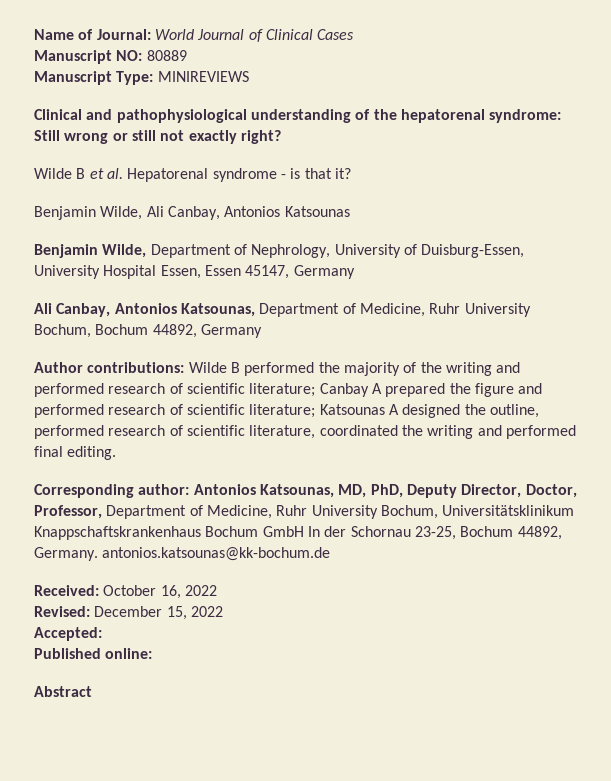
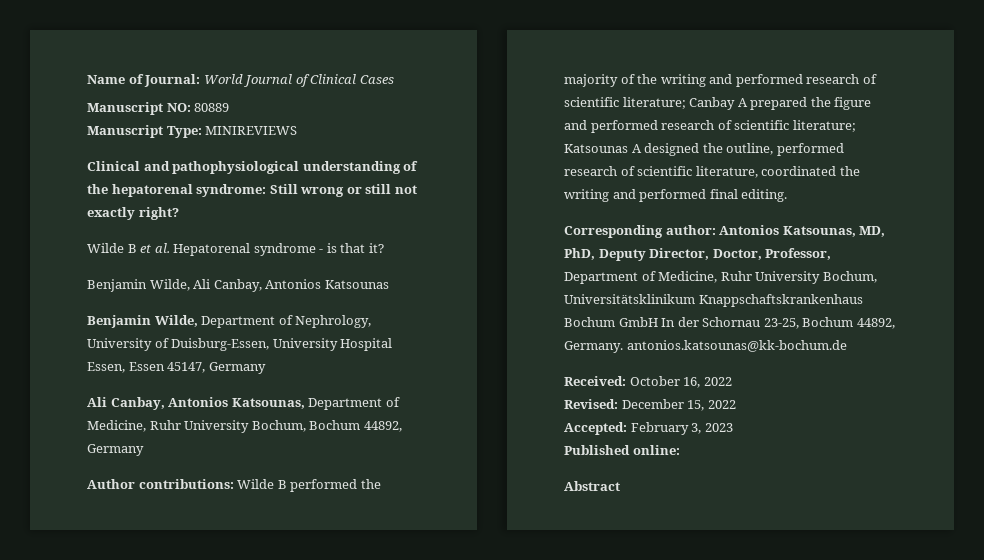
(102, 634) none -> [630,422,733,435] February 3, 2023

